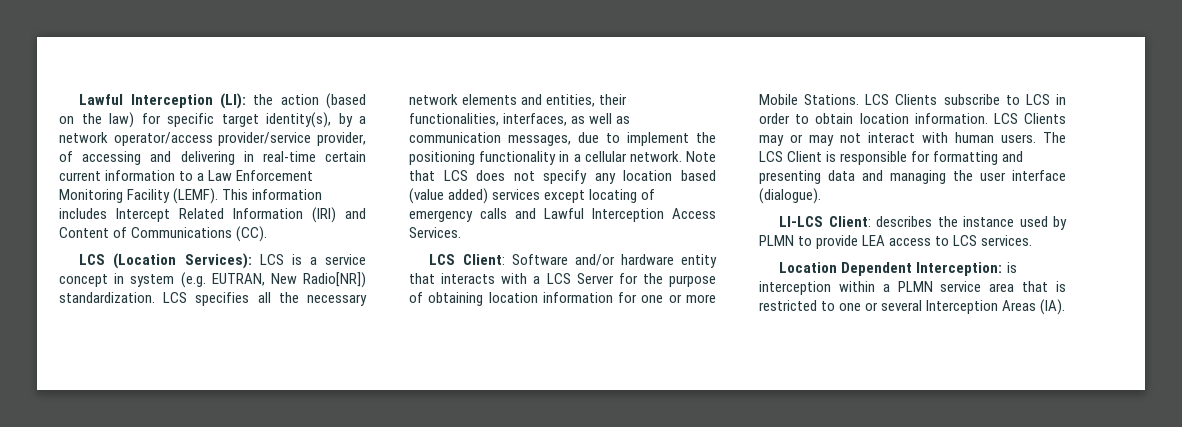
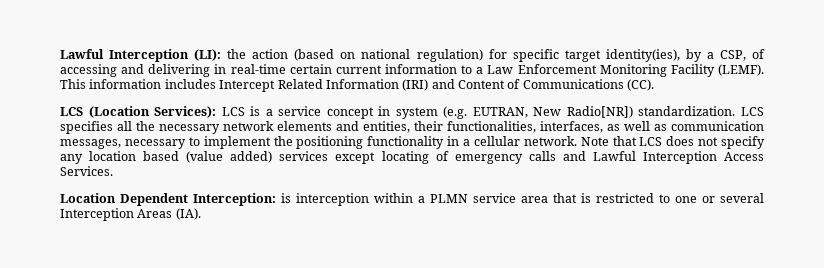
[81,112,134,128] the law) -> [361,49,483,62] national regulation)
[266,112,331,128] identity(s), -> [605,49,680,62] identity(ies),
[59,132,367,146] network operator/access provider/service provider, -> [719,50,746,61] CSP,
[578,132,599,143] due -> [124,139,186,149] necessary
[429,254,717,268] [409,273,716,287] [409,292,716,306] [759,94,1066,105] [759,113,1066,124] [759,132,1066,146] [759,151,1024,165] [759,170,1066,184] [759,188,821,204] [779,216,1067,230] [759,235,1033,249] // LCS Client: Software and/or hardware entity that interacts with a LCS Server for the purpose of obtaining location information for one or more Mobile Stations. LCS Clients subscribe to LCS in order to obtain location information. LCS Clients may or may not interact with human users. The LCS Client is responsible for formatting and presenting data and managing the user interface (dialogue). // LI-LCS Client: describes the instance used by PLMN to provide LEA access to LCS services. -> (113, 171) none

